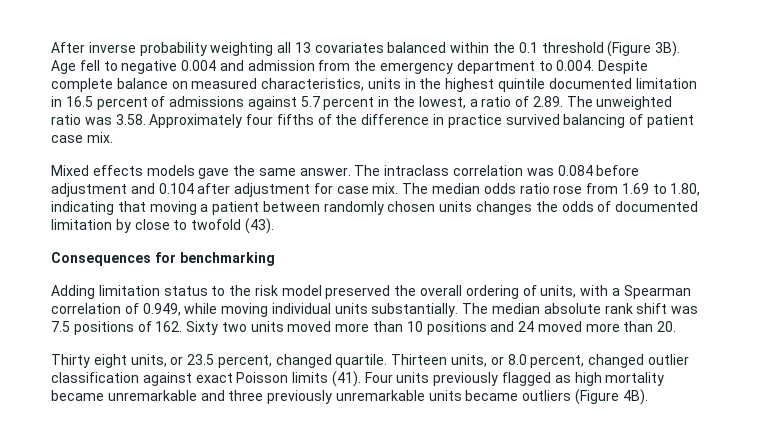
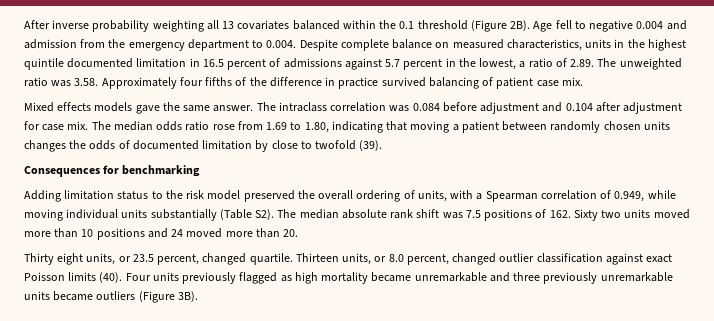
[655,41,681,57] 3B). -> [510,20,531,31] 2B).
[244,218,274,234] (43). -> [359,140,383,151] (39).
[371,303,459,317] substantially. -> [150,209,275,221] substantially (Table S2).
[331,371,361,387] (41). -> [99,272,123,283] (40).
[622,389,648,405] 4B). -> [177,291,198,302] 3B).

